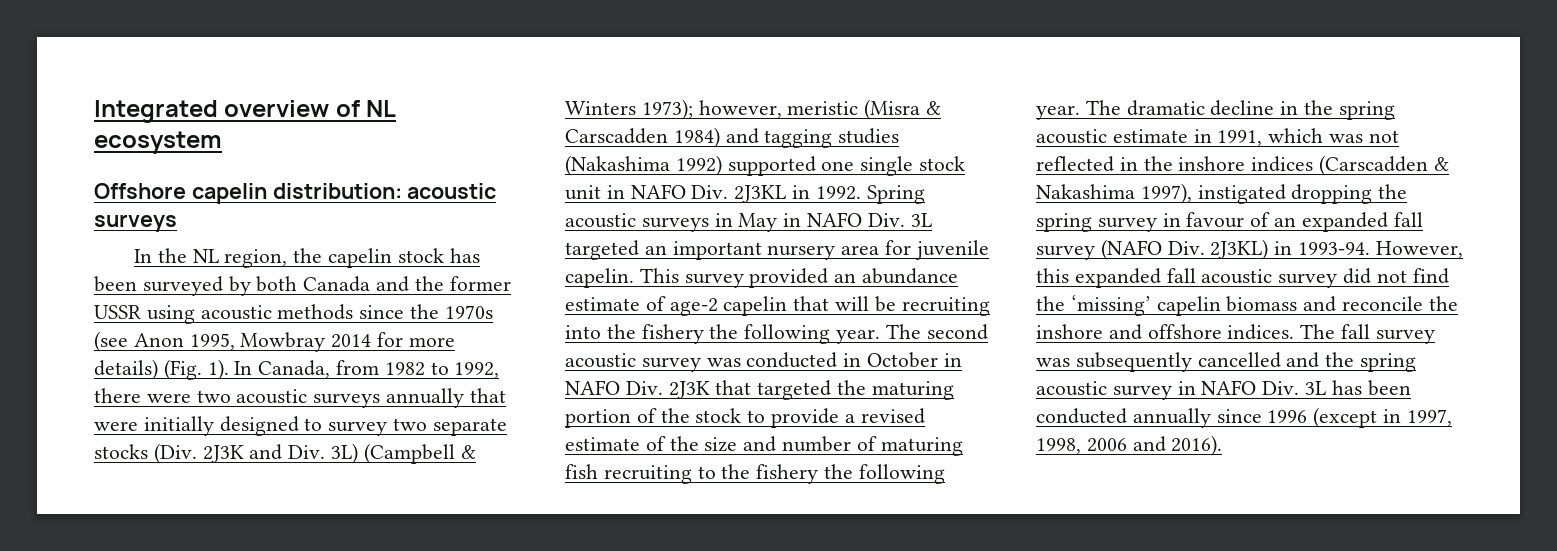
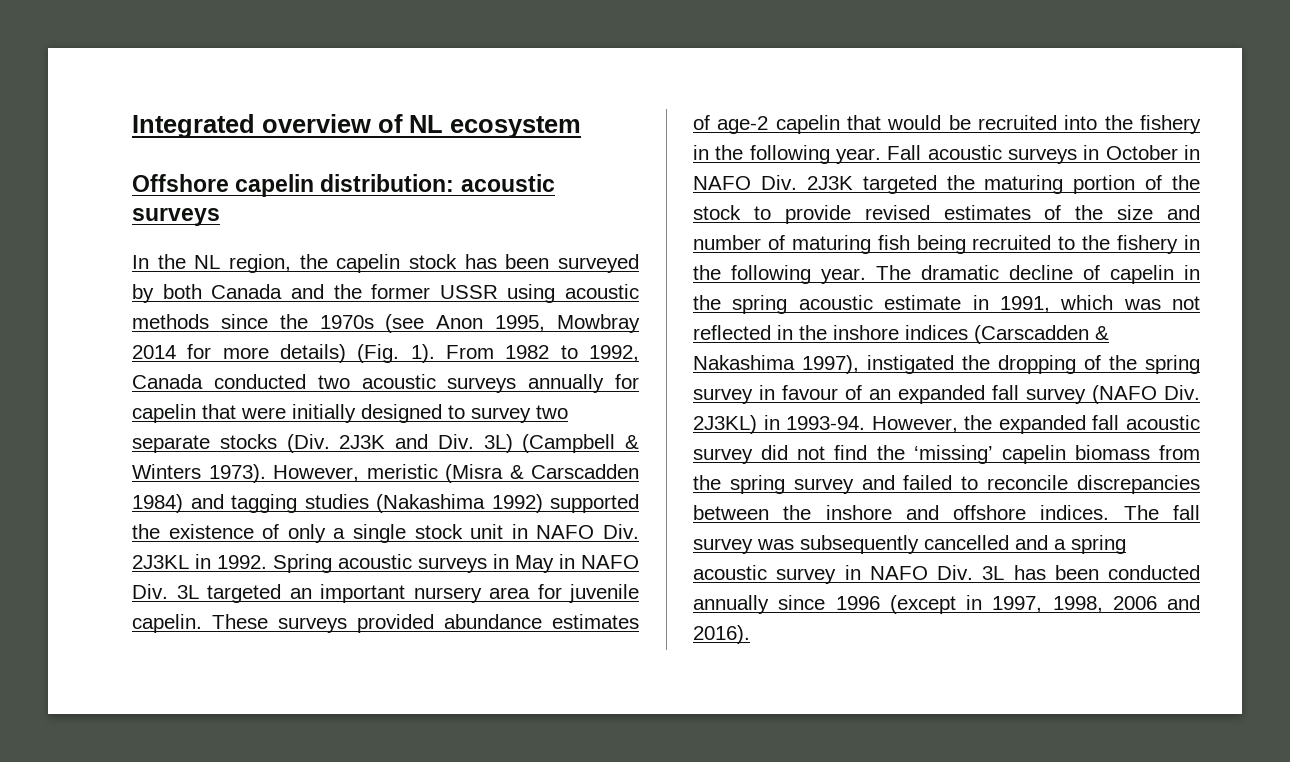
[234,360,380,378] In Canada, from -> [446,345,494,359] From
[94,388,191,403] there were -> [132,374,306,389] Canada conducted
(465, 398) none -> [615,374,639,389] [132,404,196,423] for capelin
[641,99,782,120] 1973); however, -> [208,464,359,483] 1973). However,
[821,161,855,171] one -> [132,524,346,543] the existence of only a
[639,268,959,288] [565,297,640,311] This survey provided an abundance estimate -> [212,614,639,633] These surveys provided abundance estimates
[835,296,990,316] will be recruiting -> [887,115,1057,130] would be recruited
[709,324,988,344] [565,352,838,372] the following year. The second acoustic survey was conducted -> [693,145,1077,164] in the following year. Fall acoustic surveys
[715,380,752,395] that -> (853, 183) none
[844,408,925,424] [565,437,640,451] a revised estimate -> [864,205,1031,220] revised estimates
[603,465,692,484] recruiting -> [916,235,1052,254] being recruited
(819, 474) none -> [1184,235,1200,250] in
(1275, 108) none -> [1083,265,1174,284] of capelin
[1291,184,1373,204] dropping -> [962,355,1101,374] the dropping of
[1036,268,1069,283] this -> [964,415,993,430] the
[1303,296,1424,312] and reconcile -> [1159,445,1200,460] [693,475,1200,494] [693,505,769,520] from the spring survey and failed to reconcile discrepancies between
[1325,352,1355,367] the -> [1054,539,1066,550] a

